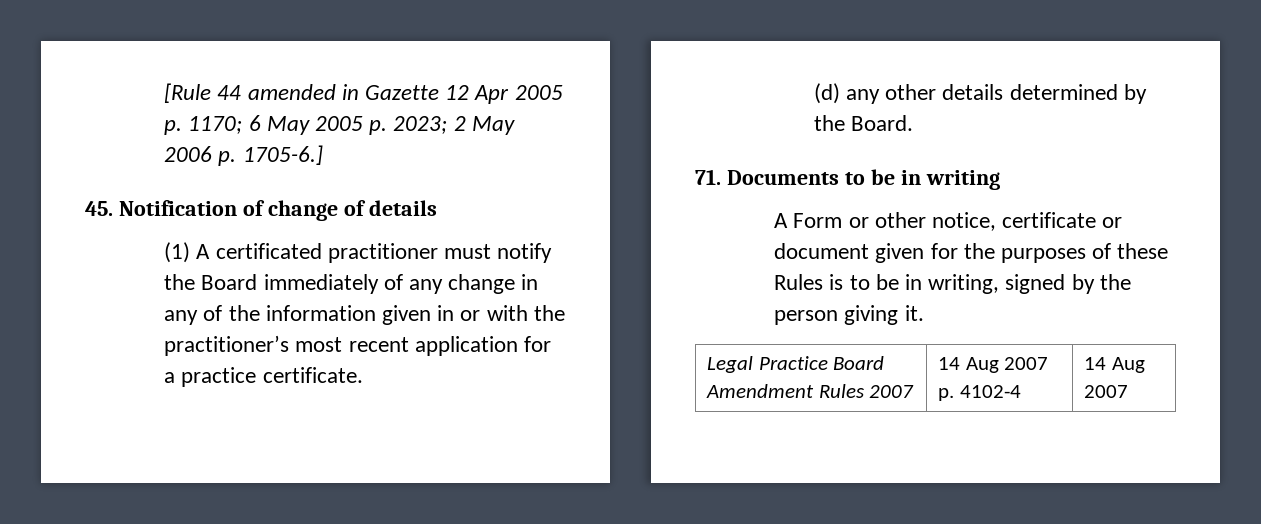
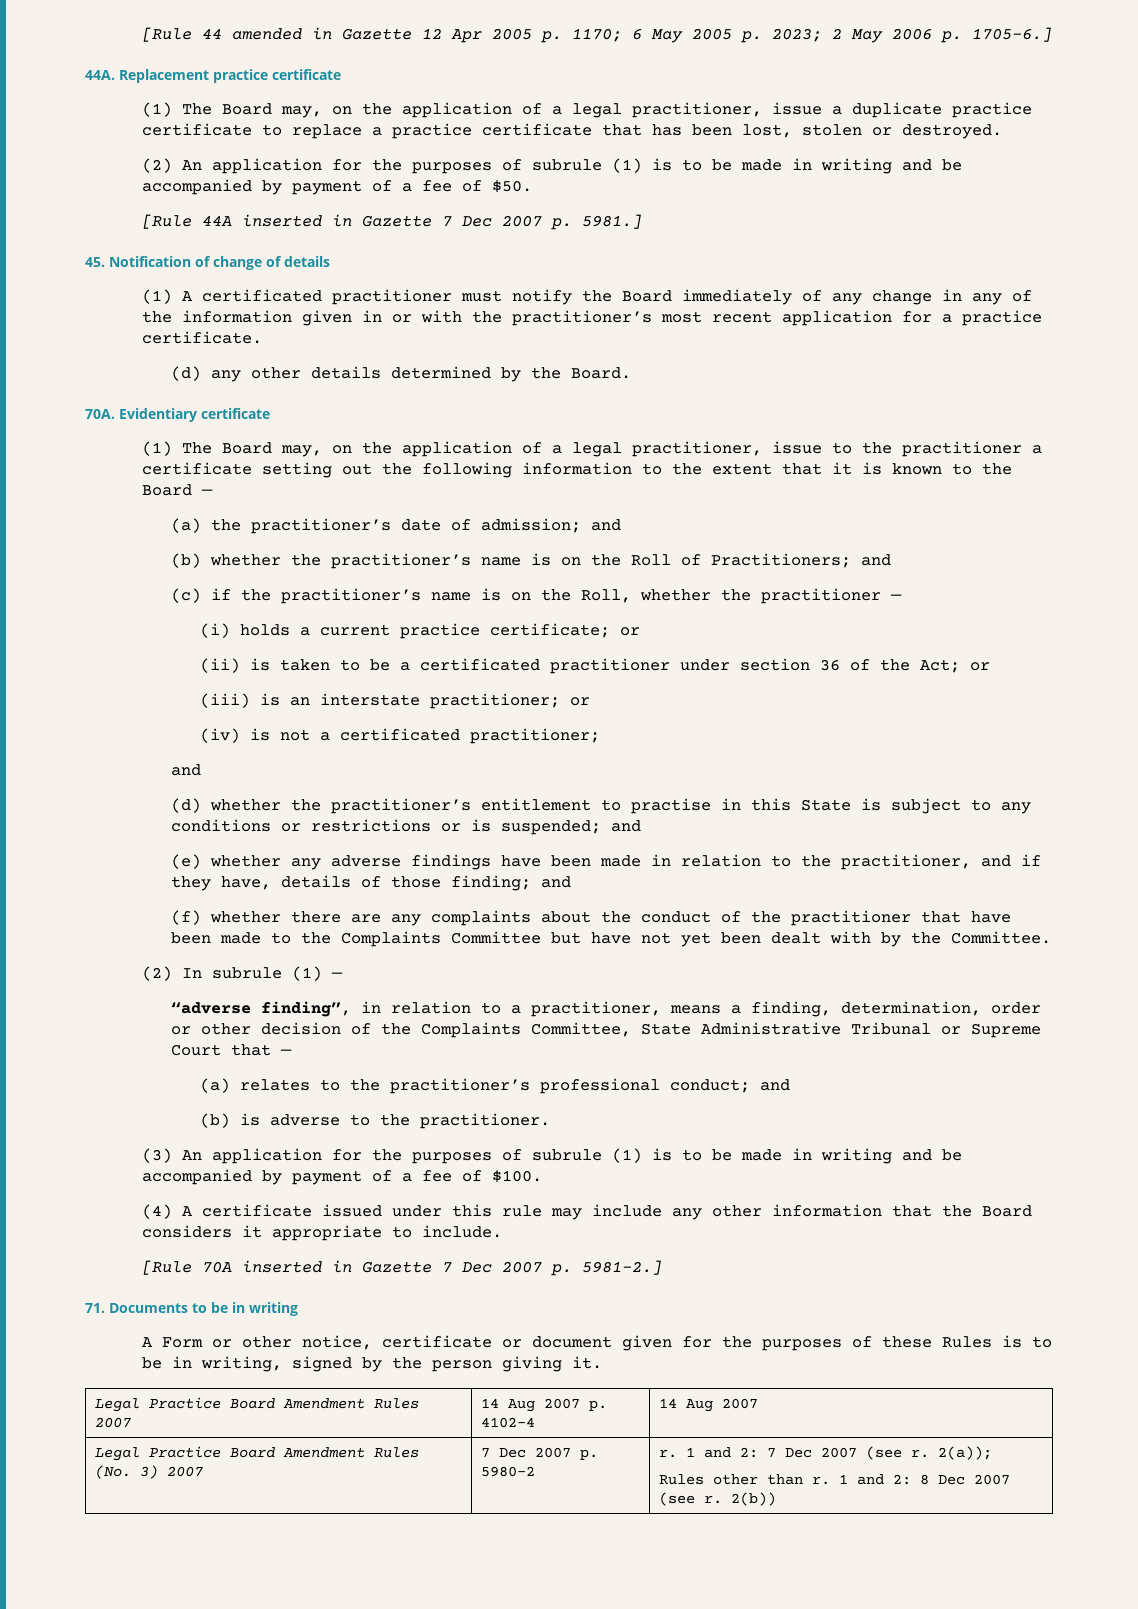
(323, 155) none -> [85,69,341,83] [142,102,1033,118] [142,123,1003,139] [142,158,963,174] [142,179,533,195] [142,214,643,230] // 44A. Replacement practice certificate // (1) The Board may, on the application of a legal practitioner, issue a duplicate practice certificate to replace a practice certificate that has been lost, stolen or destroyed. // (2) An application for the purposes of subrule (1) is to be made in writing and be accompanied by payment of a fee of $50. // [Rule 44A inserted in Gazette 7 Dec 2007 p. 5981.]
(913, 123) none -> [85,408,270,422] [142,441,1043,457] [142,462,1013,478] [142,484,214,496] [170,518,621,534] [170,553,891,569] [170,588,902,604] [199,623,640,639] [199,658,990,674] [199,693,590,709] [199,728,600,744] [170,764,201,776] [170,798,1031,814] [170,819,641,835] [170,854,1041,870] [170,875,571,891] [170,910,1011,926] [170,931,1051,947] [142,966,344,981] [170,1001,1041,1017] [170,1022,1041,1038] [170,1044,292,1056] [199,1078,790,1094] [199,1113,550,1129] [142,1148,963,1164] [142,1169,543,1185] [142,1204,1033,1220] [142,1225,503,1241] [142,1260,663,1276] // 70A. Evidentiary certificate // (1) The Board may, on the application of a legal practitioner, issue to the practitioner a certificate setting out the following information to the extent that it is known to the Board — // (a) the practitioner’s date of admission; and // (b) whether the practitioner’s name is on the Roll of Practitioners; and // (c) if the practitioner’s name is on the Roll, whether the practitioner — // (i) holds a current practice certificate; or // (ii) is taken to be a certificated practitioner under section 36 of the Act; or // (iii) is an interstate practitioner; or // (iv) is not a certificated practitioner; // and // (d) whether the practitioner’s entitlement to practise in this State is subject to any conditions or restrictions or is suspended; and // (e) whether any adverse findings have been made in relation to the practitioner, and if they have, details of those finding; and // (f) whether there are any complaints about the conduct of the practitioner that have been made to the Complaints Committee but have not yet been dealt with by the Committee. // (2) In subrule (1) — // “adverse finding”, in relation to a practitioner, means a finding, determination, order or other decision of the Complaints Committee, State Administrative Tribunal or Supreme Court that — // (a) relates to the practitioner’s professional conduct; and // (b) is adverse to the practitioner. // (3) An application for the purposes of subrule (1) is to be made in writing and be accompanied by payment of a fee of $100. // (4) A certificate issued under this rule may include any other information that the Board considers it appropriate to include. // [Rule 70A inserted in Gazette 7 Dec 2007 p. 5981-2.]
(1128, 391) none -> [95,1446,420,1461] [95,1465,204,1479] [481,1447,599,1460] [481,1466,536,1477] [659,1446,993,1460] [659,1474,1011,1485] [659,1492,777,1506] // Legal Practice Board Amendment Rules (No. 3) 2007 | 7 Dec 2007 p. 5980-2 | r. 1 and 2: 7 Dec 2007 (see r. 2(a)); // Rules other than r. 1 and 2: 8 Dec 2007 (see r. 2(b))

